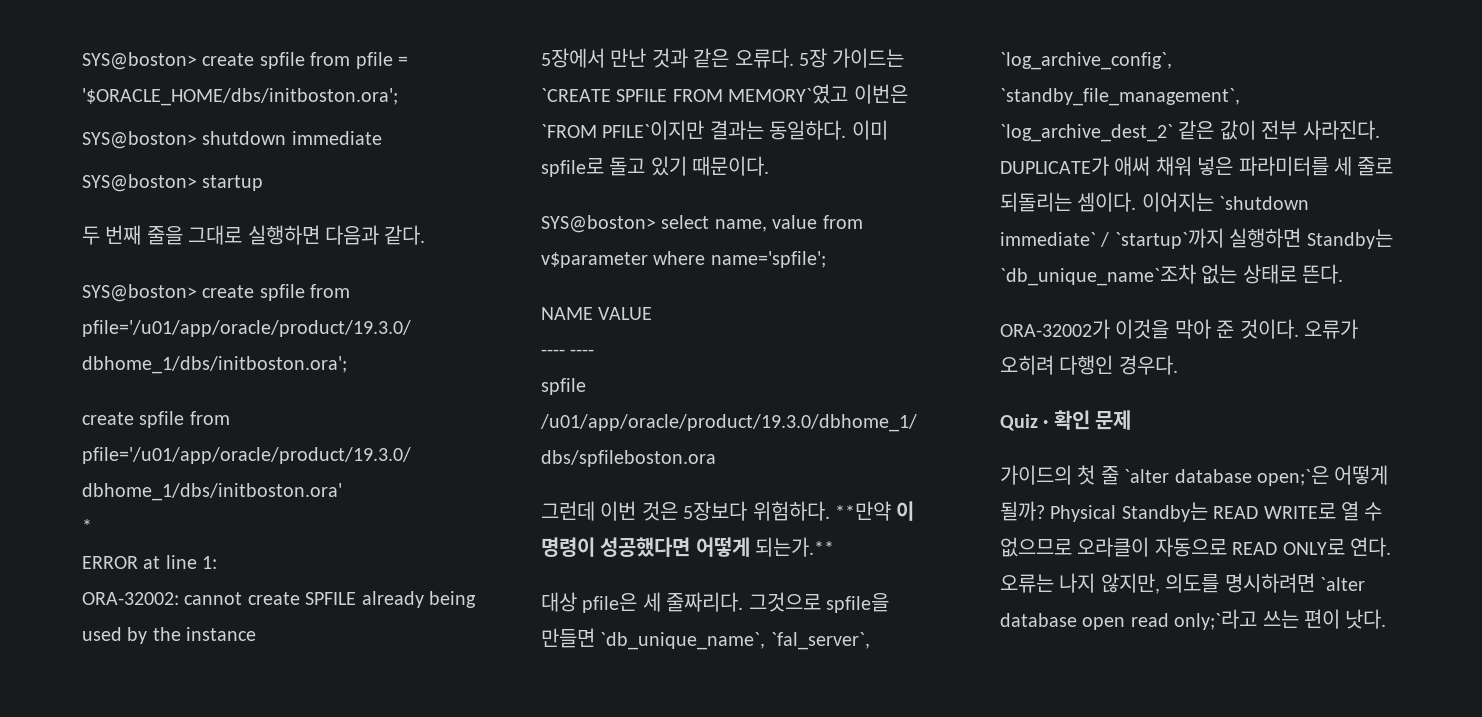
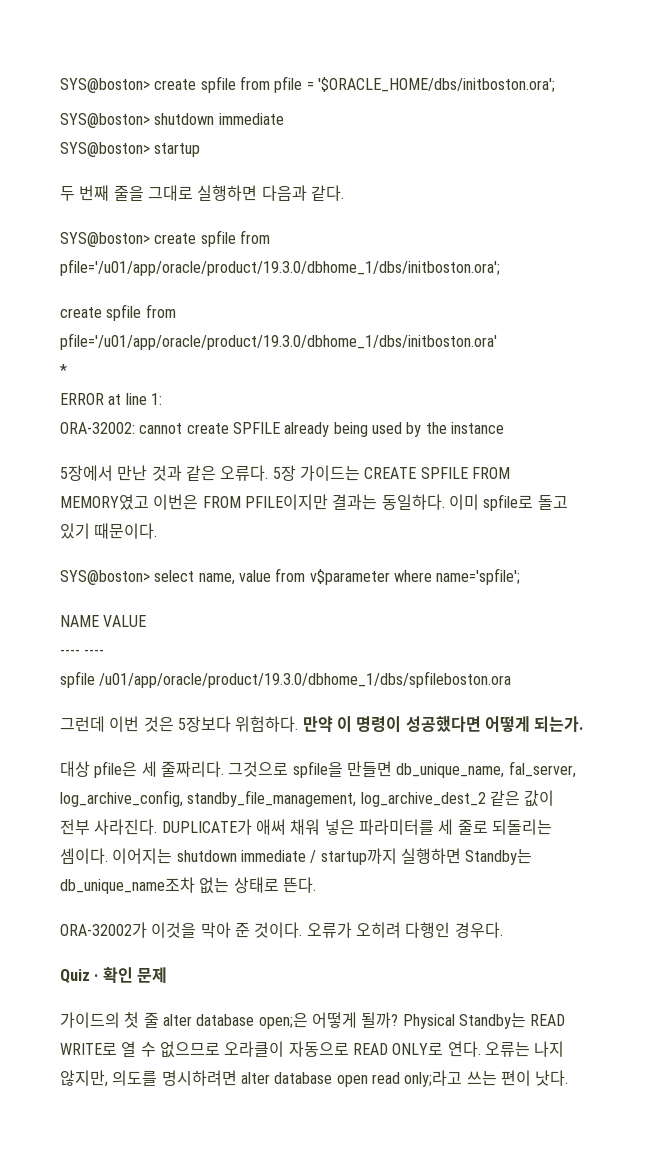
[541,88,611,102] `CREATE -> [364,467,417,479] CREATE
[728,84,908,104] [541,120,705,140] MEMORY`였고 이번은 `FROM PFILE`이지만 -> [60,494,328,510] MEMORY였고 이번은 FROM PFILE이지만
[835,501,891,521] **만약 -> [302,716,333,732] 만약
[755,537,835,557] 되는가.** -> [534,716,584,732] 되는가.
[600,632,870,650] [1000,52,1172,70] [1000,88,1240,106] [1000,124,1173,142] `db_unique_name`, `fal_server`, `log_archive_config`, `standby_file_management`, `log_archive_dest_2` -> [396,761,576,778] [60,790,486,807] db_unique_name, fal_server, log_archive_config, standby_file_management, log_archive_dest_2
[1219,196,1310,210] [1000,228,1224,249] `shutdown immediate` / `startup`까지 -> [176,848,397,865] shutdown immediate / startup까지
[1000,264,1196,286] `db_unique_name`조차 -> [60,877,195,894] db_unique_name조차
[1124,466,1329,486] `alter database open;`은 -> [162,1012,308,1029] alter database open;은
[1320,577,1365,591] `alter -> [240,1072,270,1084] alter
[1174,609,1258,630] only;`라고 -> [404,1070,463,1087] only;라고

